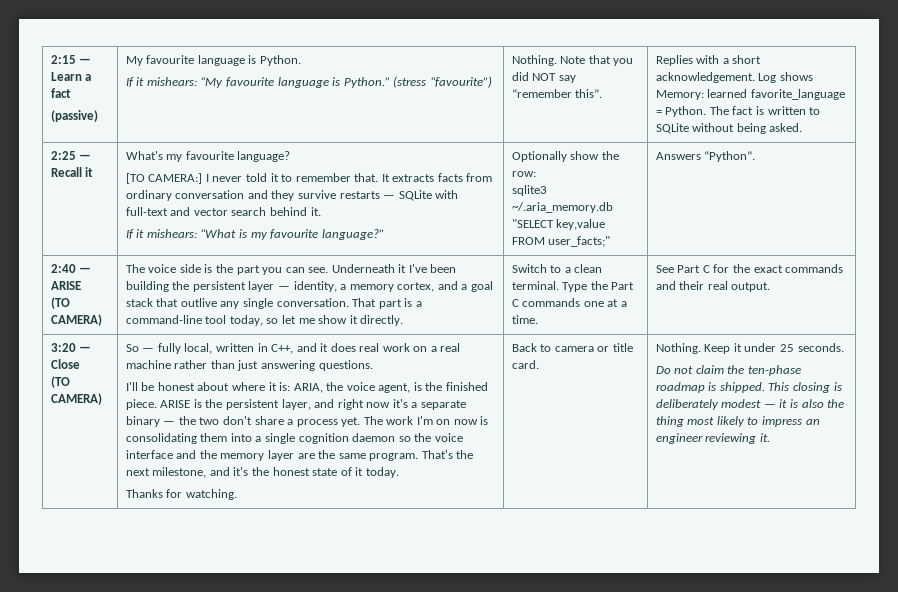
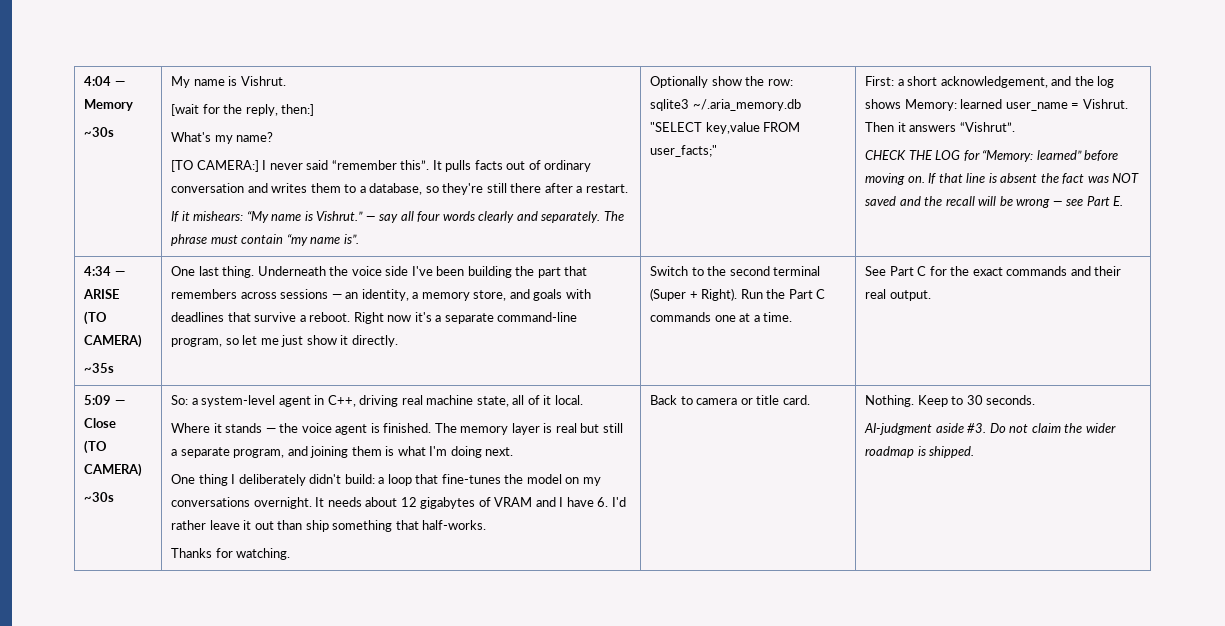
[50,55,92,64] [50,72,92,81] [50,88,71,98] [50,110,98,122] [125,55,301,66] [125,76,492,88] [511,55,634,66] [511,72,576,83] [511,89,603,98] [655,55,762,66] [655,72,813,83] [655,89,845,100] [655,106,821,117] [655,123,803,134] [50,151,92,160] [50,167,94,177] [125,151,291,162] [125,173,493,184] [125,190,459,201] [125,207,321,216] [125,229,384,240] 2:15 — Learn a fact // (passive) | My favourite language is Python. // If it mishears: “My favourite language is Python.” (stress “favourite”) | Nothing. Note that you did NOT say “remember this”. | Replies with a short acknowledgement. Log shows Memory: learned favorite_language = Python. The fact is written to SQLite without being asked. // 2:25 — Recall it | What's my favourite language? // [TO CAMERA:] I never told it to remember that. It extracts facts from ordinary conversation and they survive restarts — SQLite with full-text and vector search behind it. // If it mishears: “What is my favourite language?” -> [84,76,125,86] [84,99,134,111] [84,127,115,137] [171,76,286,88] [171,104,315,116] [171,132,274,144] [171,160,592,172] [171,183,628,195] [171,211,624,223] [171,234,359,246] 4:04 — Memory // ~30s | My name is Vishrut. // [wait for the reply, then:] // What's my name? // [TO CAMERA:] I never said “remember this”. It pulls facts out of ordinary conversation and writes them to a database, so they're still there after a restart. // If it mishears: “My name is Vishrut.” — say all four words clearly and separately. The phrase must contain “my name is”.
[655,151,756,162] [50,264,92,273] [50,281,81,290] [50,297,70,309] [50,314,102,326] [125,264,457,275] [125,281,493,292] [125,298,422,309] [125,315,263,326] Answers “Python”. // 2:40 — ARISE // (TO CAMERA) | The voice side is the part you can see. Underneath it I've been building the persistent layer — identity, a memory cortex, and a goal stack that outlive any single conversation. That part is a command-line tool today, -> [865,76,1115,88] [865,99,1128,111] [865,122,1015,132] [865,150,1119,162] [865,173,1140,185] [865,196,1124,208] [84,266,125,276] [83,289,120,299] [84,311,108,325] [84,334,143,348] [84,363,115,373] [171,266,588,278] [171,289,591,301] [171,312,578,324] [171,338,223,347] First: a short acknowledgement, and the log shows Memory: learned user_name = Vishrut. Then it answers “Vishrut”. // CHECK THE LOG for “Memory: learned” before moving on. If that line is absent the fact was NOT saved and the recall will be wrong — see Part E. // 4:34 — ARISE // (TO CAMERA) // ~35s | One last thing. Underneath the voice side I've been building the part that remembers across sessions — an identity, a memory store, and goals with deadlines that survive a reboot. Right now it's a separate command-line program,
(315, 321) none -> [281,335,304,347] just
[564,264,603,273] [511,281,588,292] a clean terminal. Type -> [707,266,821,276] [650,288,763,301] the second terminal (Super + Right). Run
[50,343,76,352] 3:20 -> [84,395,112,405] 5:09
[125,343,461,354] [125,360,373,371] [125,382,488,393] [125,399,466,410] [125,416,489,427] [125,433,463,444] [125,450,474,461] [125,467,399,478] | So — fully local, written in C++, and it does real work on a real machine rather than just answering questions. // I'll be honest about where it is: ARIA, the voice agent, is the finished piece. ARISE is the persistent layer, and right now it's a separate binary — the two don't share a process yet. The work I'm on now is consolidating them into a single cognition daemon so the voice interface and the memory layer are the same program. That's the next milestone, and it's the honest state of it today. -> [84,492,115,502] [171,395,583,407] [171,423,623,435] [171,446,514,458] [171,474,601,486] [171,497,626,509] [171,520,487,532] // ~30s | So: a system-level agent in C++, driving real machine state, all of it local. // Where it stands — the voice agent is finished. The memory layer is real but still a separate program, and joining them is what I'm doing next. // One thing I deliberately didn't build: a loop that fine-tunes the model on my conversations overnight. It needs about 12 gigabytes of VRAM and I have 6. I'd rather leave it out than ship something that half-works.
[733,343,844,352] it under 25 seconds. // -> [951,395,1036,405] [864,423,987,435] to 30 seconds. // AI-judgment aside #3.
[747,365,801,376] ten-phase -> [1085,423,1116,433] wider
[768,382,842,393] [655,399,845,410] [655,416,820,427] [655,433,770,444] This closing is deliberately modest — it is also the thing most likely to impress an engineer reviewing it. -> (975, 452) none

